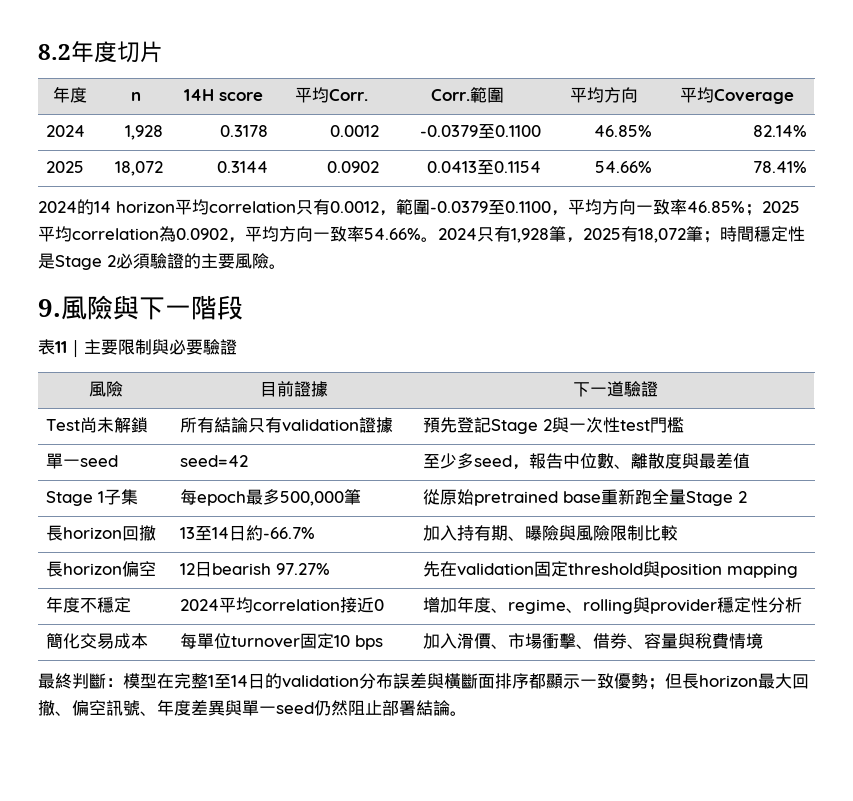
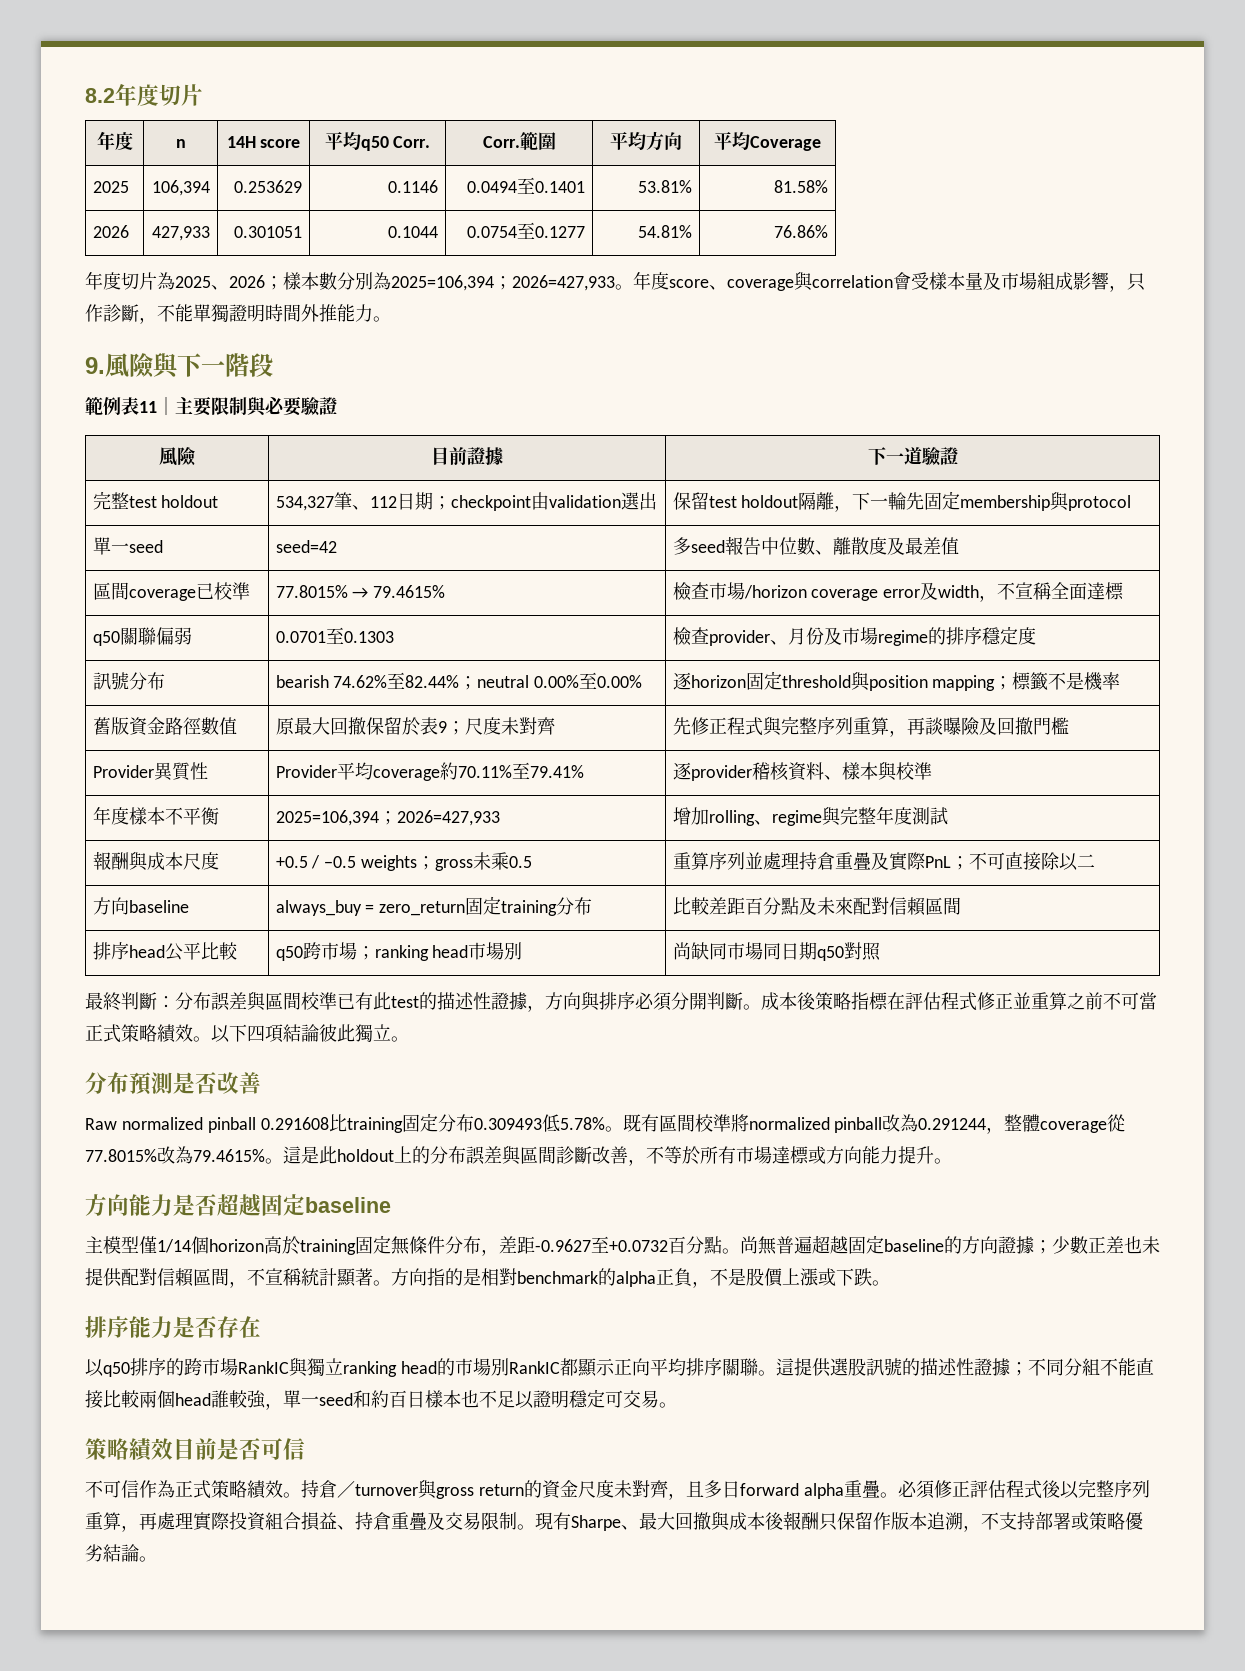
(329, 95) none -> [360,136,389,151] q50
[46,125,86,137] [124,125,163,140] [219,125,268,137] [329,125,379,137] [419,124,541,139] [593,125,652,137] [752,125,807,137] [46,161,85,173] [114,161,163,176] [216,161,268,173] [326,161,379,173] [426,160,541,175] [594,161,652,173] [752,161,807,173] [38,199,800,216] [38,226,805,243] [38,253,269,270] 2024 | 1,928 | 0.3178 | 0.0012 | -0.0379至0.1100 | 46.85% | 82.14% // 2025 | 18,072 | 0.3144 | 0.0902 | 0.0413至0.1154 | 54.66% | 78.41% // 2024的14 horizon平均correlation只有0.0012，範圍-0.0379至0.1100，平均方向一致率46.85%；2025平均correlation為0.0902，平均方向一致率54.66%。2024只有1,928筆，2025有18,072筆；時間穩定性是Stage 2必須驗證的主要風險 -> [92,181,129,193] [152,180,211,196] [234,180,303,193] [388,180,439,193] [467,177,586,194] [638,180,693,193] [774,180,829,193] [92,225,129,238] [152,226,211,241] [234,226,303,238] [388,226,439,238] [467,222,586,239] [638,225,693,238] [774,225,829,238] [85,271,1145,292] [85,304,373,324] 2025 | 106,394 | 0.253629 | 0.1146 | 0.0494至0.1401 | 53.81% | 81.58% // 2026 | 427,933 | 0.301051 | 0.1044 | 0.0754至0.1277 | 54.81% | 76.86% // 年度切片為2025、2026；樣本數分別為2025=106,394；2026=427,933。年度score、coverage與correlation會受樣本量及市場組成影響，只作診斷，不能單獨證明時間外推能力
(243, 307) none -> [85,397,121,415] 範例
[46,417,149,433] [180,417,394,433] [423,417,685,434] Test尚未解鎖 | 所有結論只有validation證據 | 預先登記Stage 2與一次性test門檻 -> [92,491,219,510] [275,492,657,511] [672,491,1132,512] 完整test holdout | 534,327筆、112日期；checkpoint由validation選出 | 保留test holdout隔離，下一輪先固定membership與protocol
[423,453,530,470] 至少多seed， -> [672,537,725,555] 多seed
[682,453,700,469] 與 -> [886,537,905,555] 及
[46,489,139,506] [180,489,362,506] [423,489,748,506] [46,525,157,541] [180,525,316,541] [423,525,679,541] [46,561,157,577] [180,561,331,577] [423,561,535,577] Stage 1子集 | 每epoch最多500,000筆 | 從原始pretrained base重新跑全量Stage 2 // 長horizon回撤 | 13至14日約-66.7% | 加入持有期、曝險與風險限制比較 // 長horizon偏空 | 12日bearish 97.27% | 先在validation -> [92,582,250,601] [275,585,446,598] [672,582,1125,602] [92,627,192,646] [275,627,394,644] [672,626,1036,646] [92,672,165,690] [275,672,643,690] [672,672,746,690] 區間coverage已校準 | 77.8015% → 79.4615% | 檢查市場/horizon coverage error及width，不宣稱全面達標 // q50關聯偏弱 | 0.0701至0.1303 | 檢查provider、月份及市場regime的排序穩定度 // 訊號分布 | bearish 74.62%至82.44%；neutral 0.00%至0.00% | 逐horizon
[46,596,132,613] [180,597,385,613] [423,596,803,614] [46,633,149,649] [180,633,384,650] [423,633,764,649] [38,673,809,690] [38,699,416,716] // 年度不穩定 | 2024平均correlation接近0 | 增加年度、regime、rolling與provider穩定性分析 // 簡化交易成本 | 每單位turnover固定10 bps | 加入滑價、市場衝擊、借券、容量與稅費情境 // 最終判斷：模型在完整1至14日的validation分布誤差與橫斷面排序都顯示一致優勢；但長horizon最大回撤、偏空訊號、年度差異與單一seed仍然阻止部署 -> [994,672,1121,691] [92,717,237,736] [275,717,555,736] [672,716,1069,737] [92,762,208,781] [275,762,584,781] [672,761,932,781] [92,806,219,825] [275,810,500,826] [672,806,948,826] [92,851,219,871] [275,852,533,871] [672,852,1095,871] [92,897,189,915] [275,896,593,916] [672,897,961,916] [92,942,238,961] [275,942,523,961] [672,942,881,961] [85,991,1157,1012] [85,1024,409,1043] [85,1072,261,1095] [85,1113,1127,1134] [85,1145,952,1166] [85,1194,391,1217] [85,1235,1160,1256] [85,1268,890,1288] [85,1316,261,1339] [85,1357,1154,1377] [85,1389,677,1410] [85,1438,305,1462] [85,1479,1150,1500] [85,1511,1143,1532] [85,1544,103,1562] ；標籤不是機率 // 舊版資金路徑數值 | 原最大回撤保留於表9；尺度未對齊 | 先修正程式與完整序列重算，再談曝險及回撤門檻 // Provider異質性 | Provider平均coverage約70.11%至79.41% | 逐provider稽核資料、樣本與校準 // 年度樣本不平衡 | 2025=106,394；2026=427,933 | 增加rolling、regime與完整年度測試 // 報酬與成本尺度 | +0.5 / −0.5 weights；gross未乘0.5 | 重算序列並處理持倉重疊及實際PnL；不可直接除以二 // 方向baseline | always_buy = zero_return固定training分布 | 比較差距百分點及未來配對信賴區間 // 排序head公平比較 | q50跨市場；ranking head市場別 | 尚缺同市場同日期q50對照 // 最終判斷：分布誤差與區間校準已有此test的描述性證據，方向與排序必須分開判斷。成本後策略指標在評估程式修正並重算之前不可當正式策略績效。以下四項結論彼此獨立。 // 分布預測是否改善 // Raw normalized pinball 0.291608比training固定分布0.309493低5.78%。既有區間校準將normalized pinball改為0.291244，整體coverage從77.8015%改為79.4615%。這是此holdout上的分布誤差與區間診斷改善，不等於所有市場達標或方向能力提升。 // 方向能力是否超越固定baseline // 主模型僅1/14個horizon高於training固定無條件分布，差距-0.9627至+0.0732百分點。尚無普遍超越固定baseline的方向證據；少數正差也未提供配對信賴區間，不宣稱統計顯著。方向指的是相對benchmark的alpha正負，不是股價上漲或下跌。 // 排序能力是否存在 // 以q50排序的跨市場RankIC與獨立ranking head的市場別RankIC都顯示正向平均排序關聯。這提供選股訊號的描述性證據；不同分組不能直接比較兩個head誰較強，單一seed和約百日樣本也不足以證明穩定可交易。 // 策略績效目前是否可信 // 不可信作為正式策略績效。持倉／turnover與gross return的資金尺度未對齊，且多日forward alpha重疊。必須修正評估程式後以完整序列重算，再處理實際投資組合損益、持倉重疊及交易限制。現有Sharpe、最大回撤與成本後報酬只保留作版本追溯，不支持部署或策略優劣

